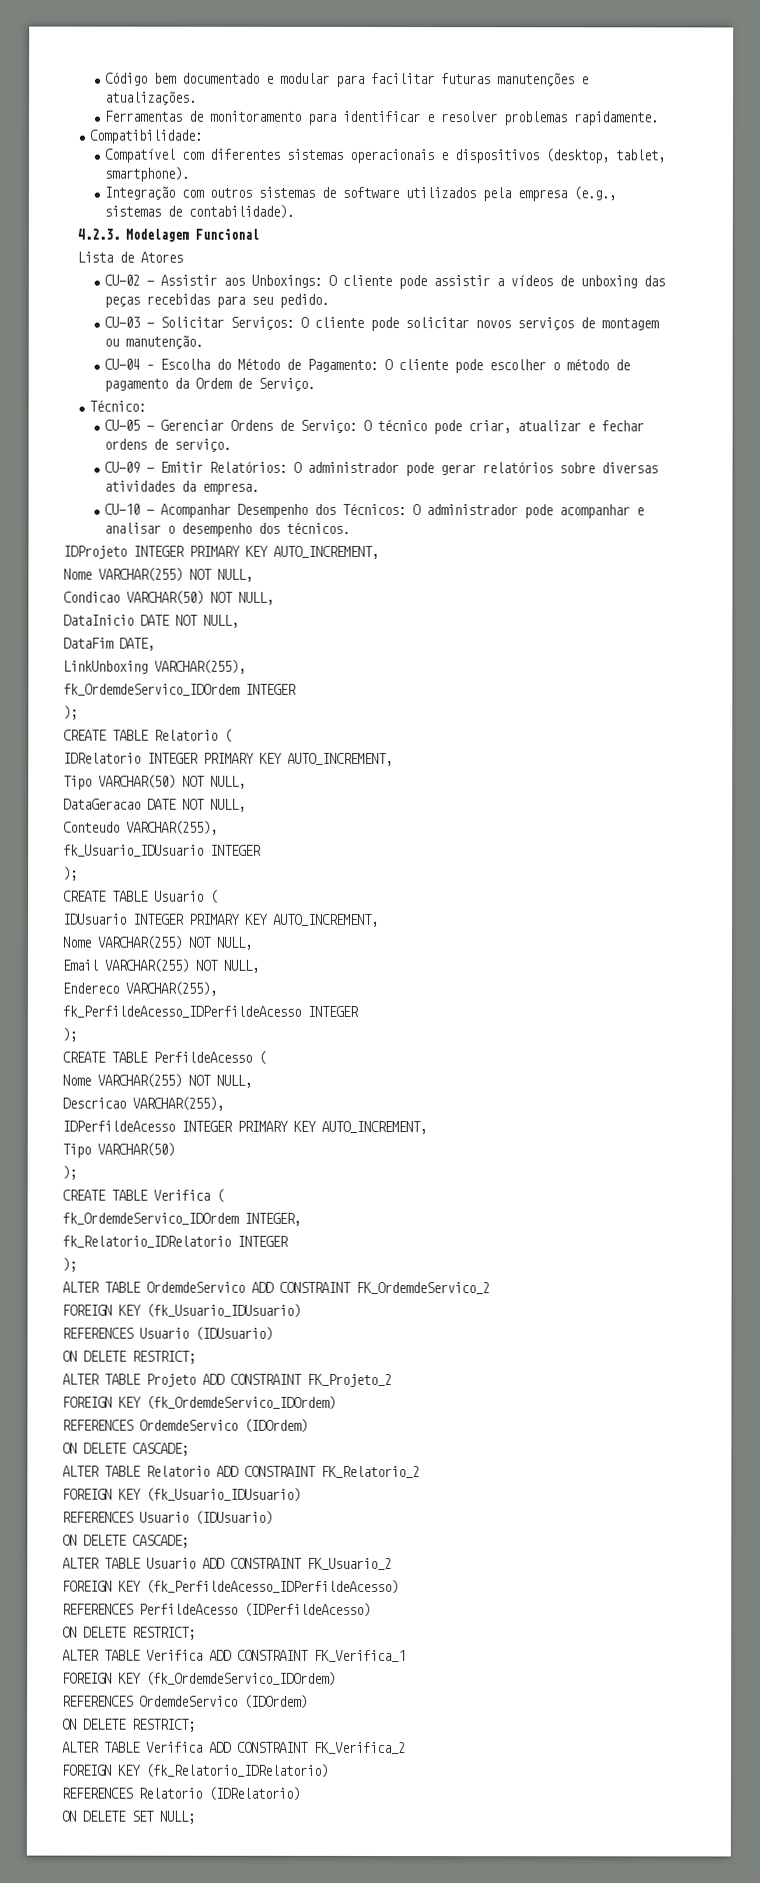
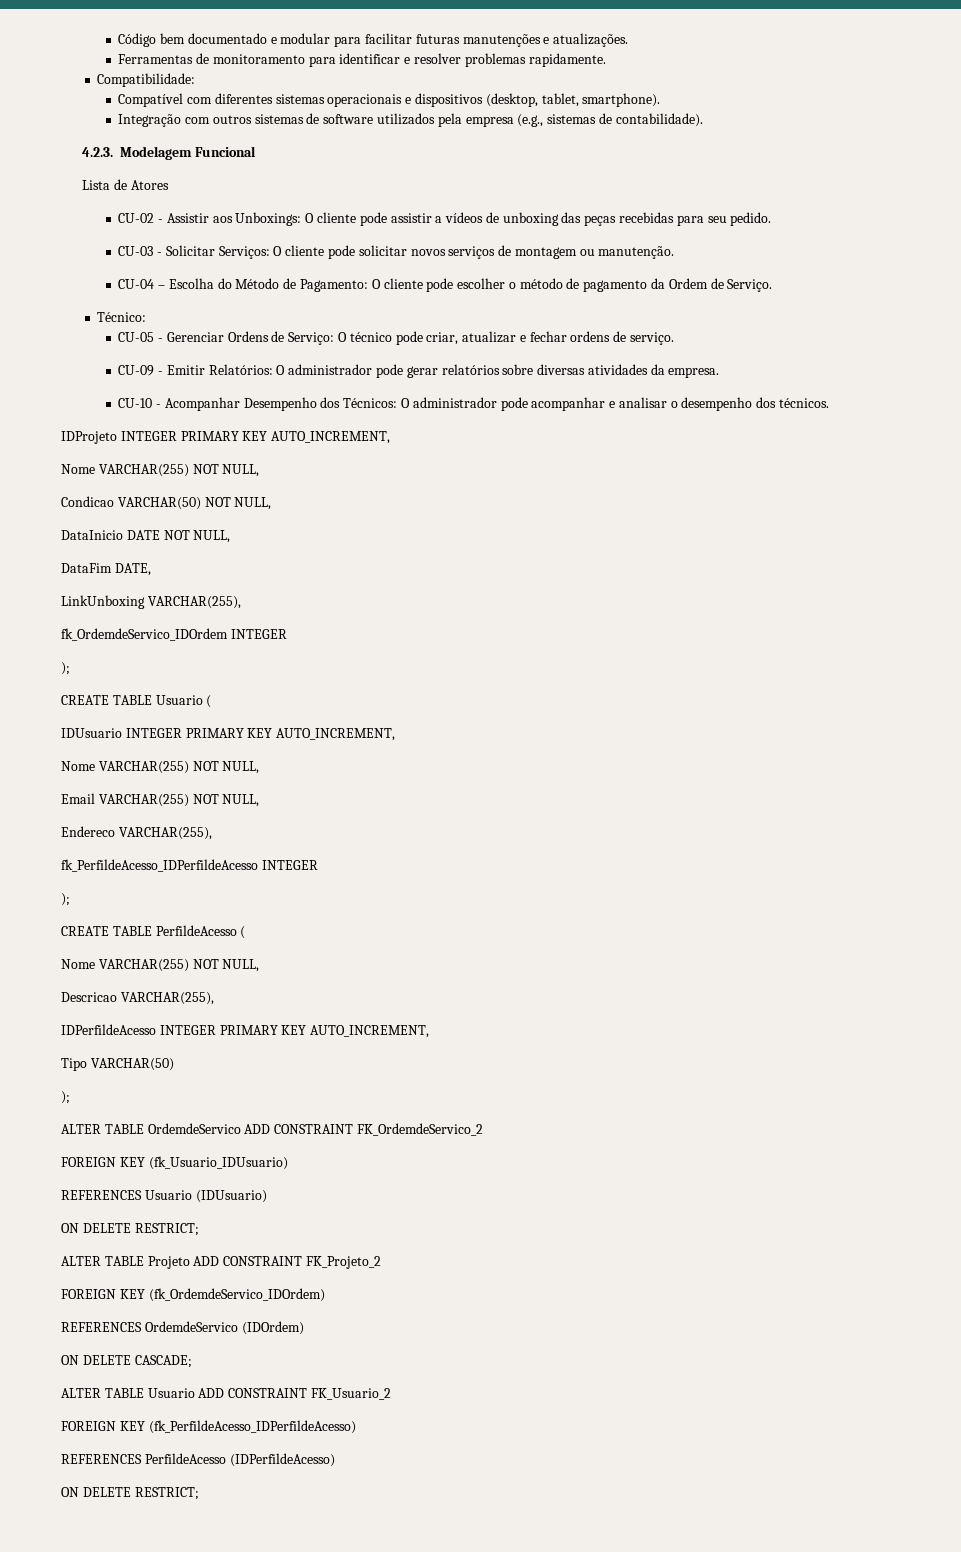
[63,728,232,743] [63,752,393,767] [63,774,246,790] [63,798,246,812] [63,820,218,835] [63,844,262,857] [63,866,78,881] // CREATE TABLE Relatorio ( // IDRelatorio INTEGER PRIMARY KEY AUTO_INCREMENT, // Tipo VARCHAR(50) NOT NULL, // DataGeracao DATE NOT NULL, // Conteudo VARCHAR(255), // fk_Usuario_IDUsuario INTEGER // ); -> (70, 668) none
[62,1188,224,1203] [62,1212,301,1226] [62,1235,289,1248] [62,1257,77,1272] // CREATE TABLE Verifica ( // fk_OrdemdeServico_IDOrdem INTEGER, // fk_Relatorio_IDRelatorio INTEGER // ); -> (70, 1097) none
[62,1465,420,1479] [62,1487,301,1502] [62,1510,273,1525] [62,1534,189,1548] // ALTER TABLE Relatorio ADD CONSTRAINT FK_Relatorio_2 // FOREIGN KEY (fk_Usuario_IDUsuario) // REFERENCES Usuario (IDUsuario) // ON DELETE CASCADE; -> (192, 1361) none
[62,1649,406,1663] [62,1671,336,1686] [62,1694,308,1709] [62,1718,196,1732] [62,1741,406,1755] [61,1763,328,1778] [61,1786,300,1801] [61,1810,195,1824] // ALTER TABLE Verifica ADD CONSTRAINT FK_Verifica_1 // FOREIGN KEY (fk_OrdemdeServico_IDOrdem) // REFERENCES OrdemdeServico (IDOrdem) // ON DELETE RESTRICT; // ALTER TABLE Verifica ADD CONSTRAINT FK_Verifica_2 // FOREIGN KEY (fk_Relatorio_IDRelatorio) // REFERENCES Relatorio (IDRelatorio) // ON DELETE SET NULL; -> (199, 1493) none

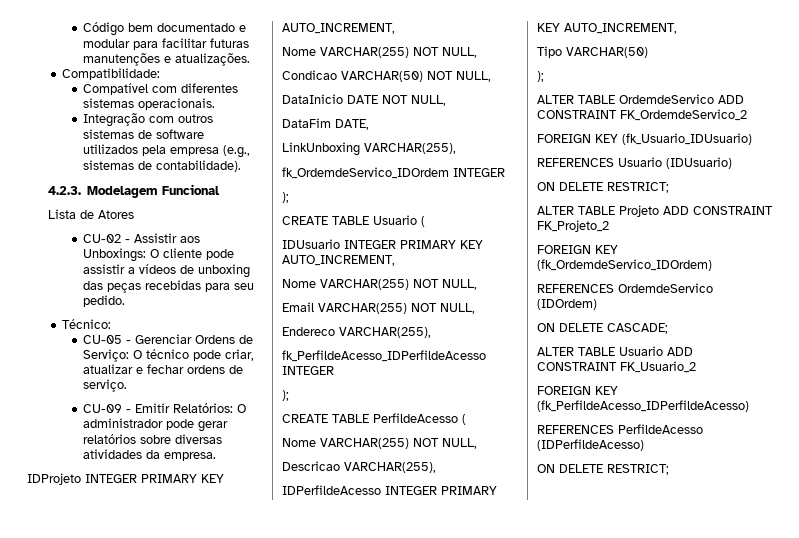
[118,53,606,67] // Ferramentas de monitoramento para identificar e resolver problemas rapidamente. -> (251, 59) none
[327,93,661,107] operacionais e dispositivos (desktop, tablet, smartphone). -> [138,98,216,110] operacionais.
[118,245,675,259] [118,278,773,292] // CU-03 - Solicitar Serviços: O cliente pode solicitar novos serviços de montagem ou manutenção. // CU-04 – Escolha do Método de Pagamento: O cliente pode escolher o método de pagamento da Ordem de Serviço. -> (126, 301) none
[118,397,830,411] // CU-10 - Acompanhar Desempenho dos Técnicos: O administrador pode acompanhar e analisar o desempenho dos técnicos. -> (217, 456) none

